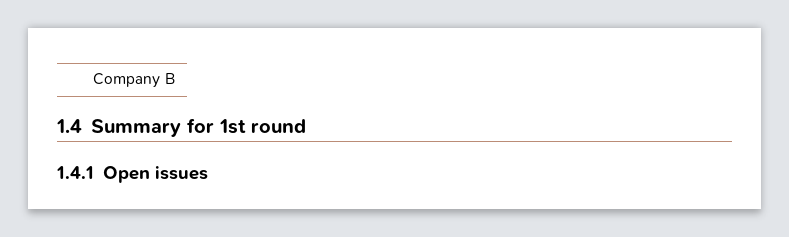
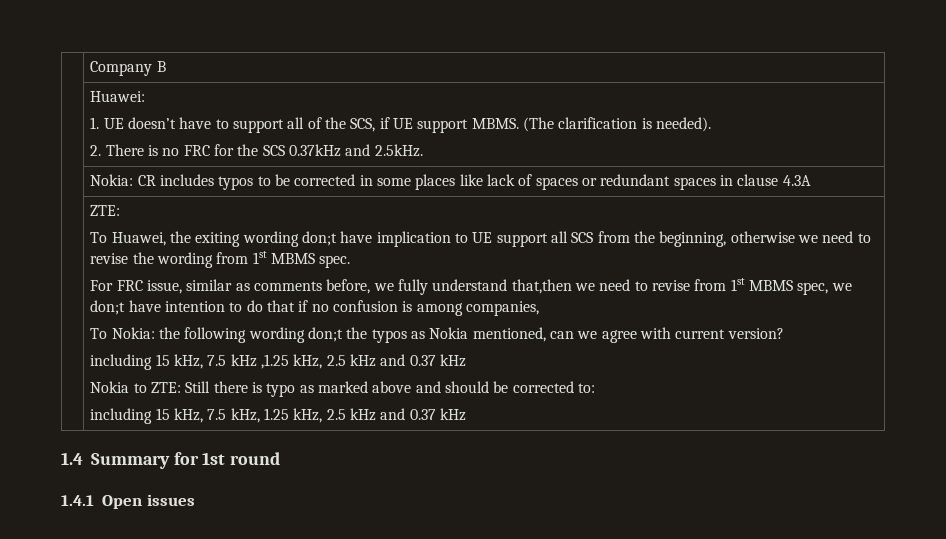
(175, 78) none -> [90,91,146,102] [90,117,711,133] [90,144,423,157] [90,174,811,190] [90,205,121,216] [90,231,871,247] [90,251,351,268] [90,278,852,295] [90,300,539,316] [90,327,784,343] [90,354,466,370] [90,381,595,397] [90,408,466,424] // | Huawei: // 1. UE doesn’t have to support all of the SCS, if UE support MBMS. (The clarification is needed). // 2. There is no FRC for the SCS 0.37kHz and 2.5kHz. // | Nokia: CR includes typos to be corrected in some places like lack of spaces or redundant spaces in clause 4.3A // | ZTE: // To Huawei, the exiting wording don;t have implication to UE support all SCS from the beginning, otherwise we need to revise the wording from 1st MBMS spec. // For FRC issue, similar as comments before, we fully understand that,then we need to revise from 1st MBMS spec, we don;t have intention to do that if no confusion is among companies, // To Nokia: the following wording don;t the typos as Nokia mentioned, can we agree with current version? // including 15 kHz, 7.5 kHz ,1.25 kHz, 2.5 kHz and 0.37 kHz // Nokia to ZTE: Still there is typo as marked above and should be corrected to: // including 15 kHz, 7.5 kHz, 1.25 kHz, 2.5 kHz and 0.37 kHz

